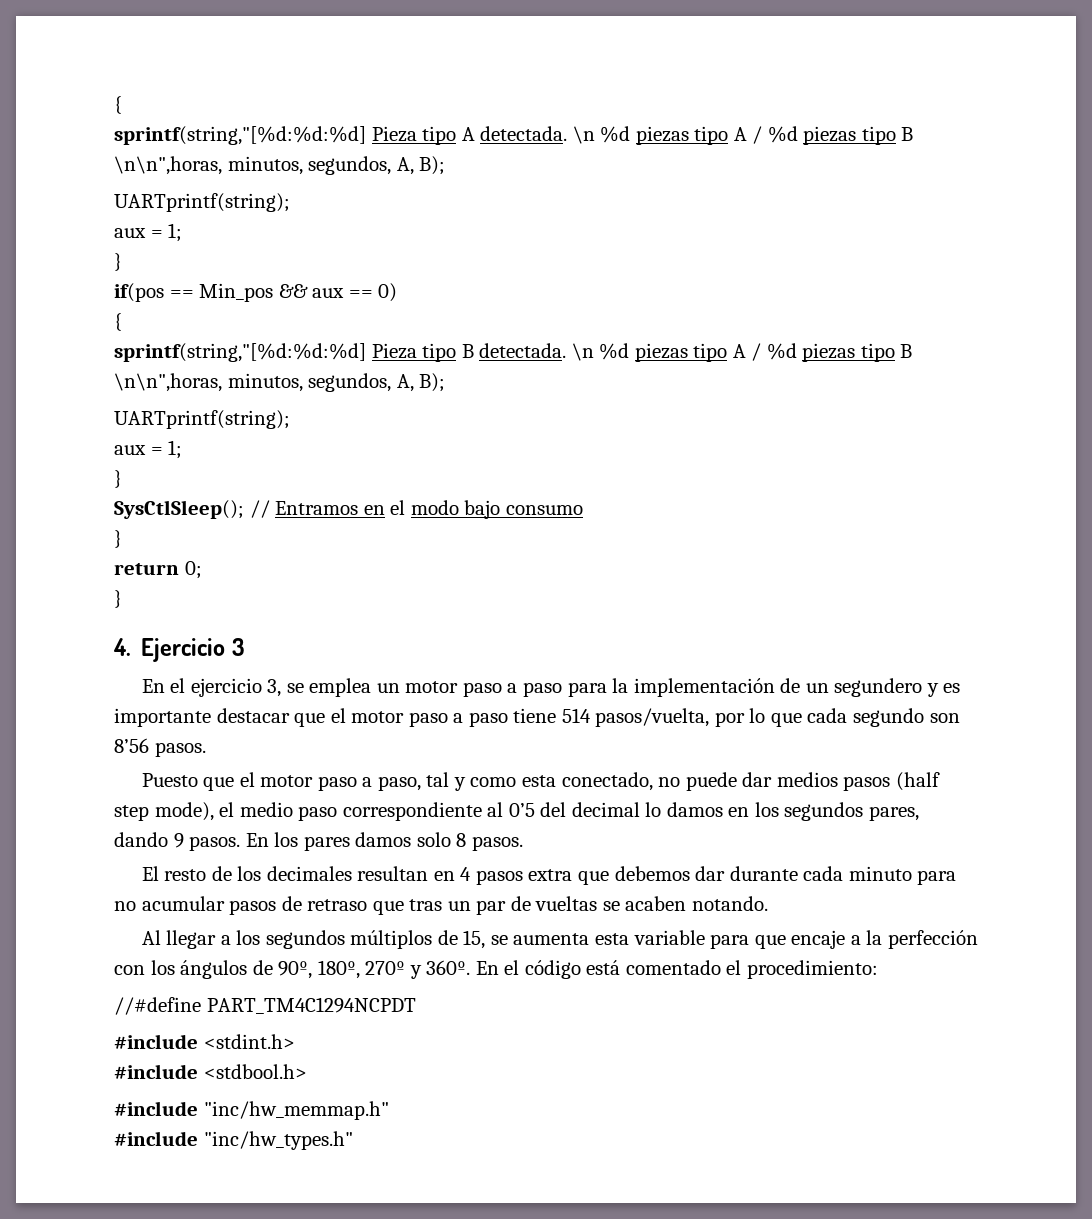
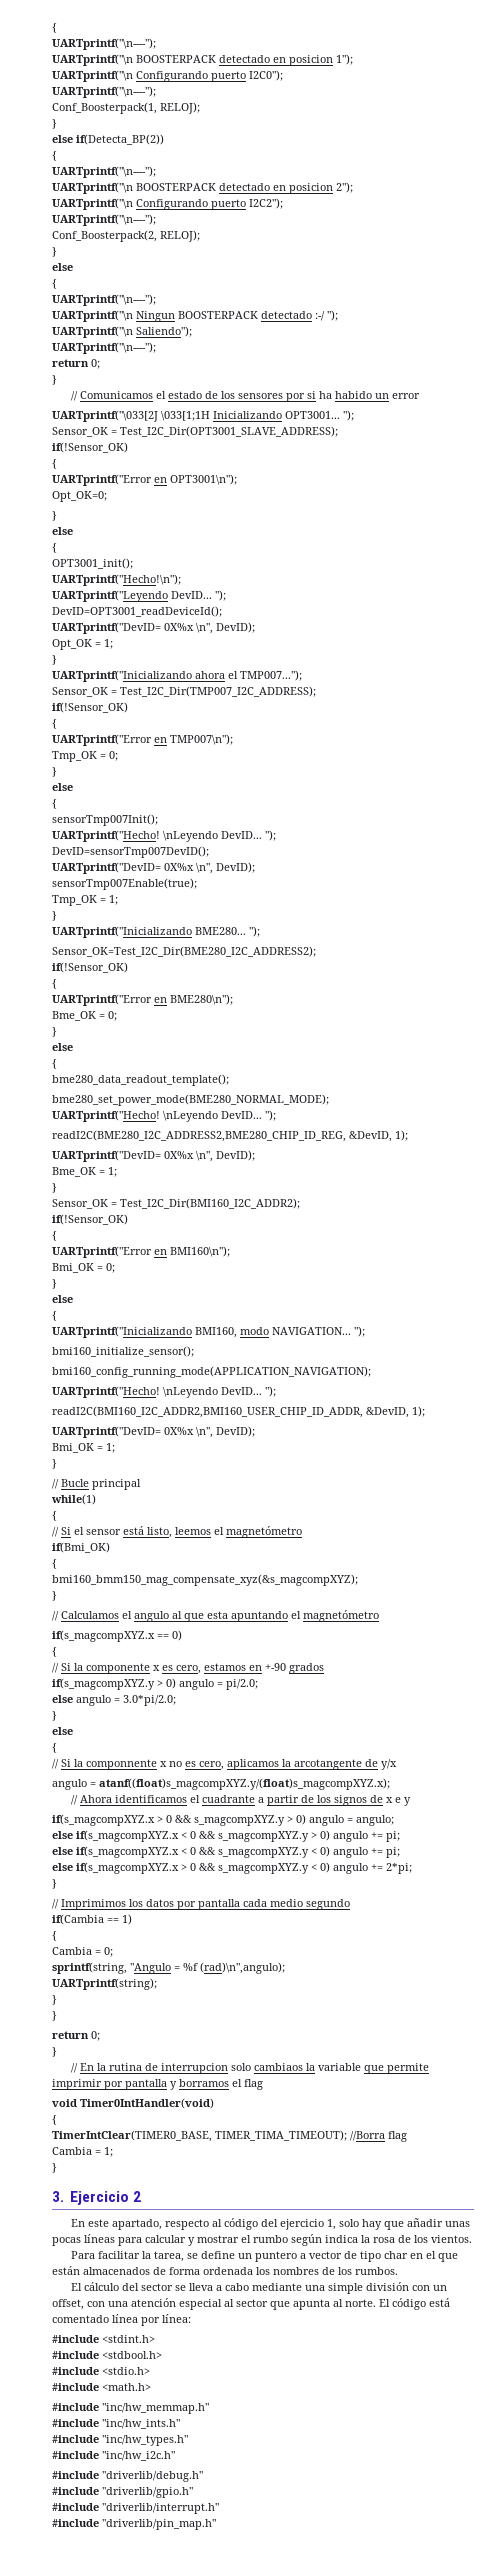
[114,96,122,114] [114,126,914,145] [114,156,446,175] [114,193,290,212] [114,223,183,242] [114,253,122,271] [114,283,398,302] [114,313,122,331] [114,343,913,362] [114,373,446,392] [114,410,290,429] [114,440,183,459] [114,470,122,488] [114,500,583,519] [114,530,122,548] [114,561,202,579] [114,590,122,608] [113,638,245,662] [141,678,961,697] [114,708,960,727] [114,738,206,757] [141,772,940,791] [114,802,920,821] [114,832,523,851] [141,866,957,885] [114,896,768,915] [141,930,978,949] [114,960,879,979] [114,997,416,1015] { // sprintf(string,"[%d:%d:%d] Pieza tipo A detectada. \n %d piezas tipo A / %d piezas tipo B \n\n",horas, minutos, segundos, A, B); // UARTprintf(string); // aux = 1; // } // if(pos == Min_pos && aux == 0) // { // sprintf(string,"[%d:%d:%d] Pieza tipo B detectada. \n %d piezas tipo A / %d piezas tipo B \n\n",horas, minutos, segundos, A, B); // UARTprintf(string); // aux = 1; // } // SysCtlSleep(); // Entramos en el modo bajo consumo // } // return 0; // } // 4. Ejercicio 3 // En el ejercicio 3, se emplea un motor paso a paso para la implementación de un segundero y es importante destacar que el motor paso a paso tiene 514 pasos/vuelta, por lo que cada segundo son 8’56 pasos. // Puesto que el motor paso a paso, tal y como esta conectado, no puede dar medios pasos (half step mode), el medio paso correspondiente al 0’5 del decimal lo damos en los segundos pares, dando 9 pasos. En los pares damos solo 8 pasos. // El resto de los decimales resultan en 4 pasos extra que debemos dar durante cada minuto para no acumular pasos de retraso que tras un par de vueltas se acaben notando. // Al llegar a los segundos múltiplos de 15, se aumenta esta variable para que encaje a la perfección con los ángulos de 90º, 180º, 270º y 360º. En el código está comentado el procedimiento: // //#define PART_TM4C1294NCPDT -> [52,23,57,33] [52,38,156,50] [52,54,353,66] [52,70,283,82] [52,86,156,98] [52,102,200,114] [52,119,57,129] [52,134,164,145] [52,151,57,161] [52,166,156,178] [52,182,353,194] [52,198,283,210] [52,214,156,226] [52,230,200,242] [52,247,57,257] [52,263,73,271] [52,279,57,289] [52,294,156,306] [52,310,338,322] [52,326,192,338] [52,342,156,354] [52,359,100,369] [52,375,57,385] [70,391,420,402] [52,410,354,422] [52,426,338,437] [52,442,128,453] [52,459,57,469] [52,474,237,486] [52,491,107,502] [52,511,57,521] [52,527,73,535] [52,543,57,553] [52,558,133,569] [52,574,181,586] [52,590,226,602] [52,606,222,617] [52,622,255,634] [52,639,113,650] [52,655,57,665] [52,670,302,682] [52,686,316,697] [52,702,128,713] [52,719,57,729] [52,734,233,746] [52,751,118,762] [52,767,57,777] [52,783,73,791] [52,799,57,809] [52,814,158,826] [52,830,276,842] [52,846,209,858] [52,862,255,874] [52,878,197,890] [52,895,118,906] [52,911,57,921] [52,926,260,938] [52,946,316,957] [52,962,128,973] [52,979,57,989] [52,994,233,1006] [52,1011,117,1021] [52,1027,57,1037] [52,1043,73,1051] [52,1059,57,1069] [52,1074,229,1086] [52,1094,329,1106] [52,1110,276,1122] [52,1130,408,1142] [52,1150,255,1162] [52,1167,117,1177] [52,1183,57,1193] [52,1198,300,1209] [52,1214,128,1225] [52,1231,57,1241] [52,1246,230,1258] [52,1263,115,1273] [52,1279,57,1289] [52,1295,73,1303] [52,1311,57,1321] [52,1326,365,1338] [52,1346,194,1357] [52,1366,371,1378] [52,1386,276,1398] [52,1406,425,1418] [52,1426,255,1438] [52,1443,115,1453] [52,1459,57,1469] [52,1479,141,1490] [51,1494,96,1505] [52,1511,57,1521] [52,1526,302,1538] [52,1542,110,1553] [52,1559,57,1569] [52,1574,358,1586] [52,1591,57,1601] [52,1610,379,1622] [52,1630,182,1642] [52,1647,57,1657] [52,1663,324,1674] [52,1678,258,1690] [52,1695,176,1706] [52,1711,57,1721] [52,1727,73,1735] [52,1743,57,1753] [52,1759,397,1770] [52,1778,390,1790] [70,1795,411,1806] [52,1814,394,1826] [52,1830,400,1842] [52,1846,400,1858] [52,1862,412,1874] [52,1879,57,1889] [52,1899,350,1910] [52,1914,132,1925] [52,1931,57,1941] [52,1947,113,1957] [52,1962,285,1974] [52,1978,157,1990] [52,1995,57,2005] [52,2011,57,2021] [52,2031,100,2041] [52,2047,57,2057] [70,2063,429,2074] [52,2079,263,2090] [52,2098,214,2109] [52,2115,57,2125] [52,2130,407,2142] [52,2147,113,2157] [52,2163,57,2173] [52,2191,141,2205] [70,2218,470,2230] [52,2234,472,2246] [70,2251,458,2262] [52,2266,398,2275] [70,2282,447,2294] [52,2298,450,2310] [52,2314,191,2326] { // UARTprintf("\n----"); // UARTprintf("\n BOOSTERPACK detectado en posicion 1"); // UARTprintf("\n Configurando puerto I2C0"); // UARTprintf("\n----"); // Conf_Boosterpack(1, RELOJ); // } // else if(Detecta_BP(2)) // { // UARTprintf("\n----"); // UARTprintf("\n BOOSTERPACK detectado en posicion 2"); // UARTprintf("\n Configurando puerto I2C2"); // UARTprintf("\n----"); // Conf_Boosterpack(2, RELOJ); // } // else // { // UARTprintf("\n----"); // UARTprintf("\n Ningun BOOSTERPACK detectado :-/ "); // UARTprintf("\n Saliendo"); // UARTprintf("\n----"); // return 0; // } // // Comunicamos el estado de los sensores por si ha habido un error // UARTprintf("\033[2J \033[1;1H Inicializando OPT3001... "); // Sensor_OK = Test_I2C_Dir(OPT3001_SLAVE_ADDRESS); // if(!Sensor_OK) // { // UARTprintf("Error en OPT3001\n"); // Opt_OK=0; // } // else // { // OPT3001_init(); // UARTprintf("Hecho!\n"); // UARTprintf("Leyendo DevID... "); // DevID=OPT3001_readDeviceId(); // UARTprintf("DevID= 0X%x \n", DevID); // Opt_OK = 1; // } // UARTprintf("Inicializando ahora el TMP007..."); // Sensor_OK = Test_I2C_Dir(TMP007_I2C_ADDRESS); // if(!Sensor_OK) // { // UARTprintf("Error en TMP007\n"); // Tmp_OK = 0; // } // else // { // sensorTmp007Init(); // UARTprintf("Hecho! \nLeyendo DevID... "); // DevID=sensorTmp007DevID(); // UARTprintf("DevID= 0X%x \n", DevID); // sensorTmp007Enable(true); // Tmp_OK = 1; // } // UARTprintf("Inicializando BME280... "); // Sensor_OK=Test_I2C_Dir(BME280_I2C_ADDRESS2); // if(!Sensor_OK) // { // UARTprintf("Error en BME280\n"); // Bme_OK = 0; // } // else // { // bme280_data_readout_template(); // bme280_set_power_mode(BME280_NORMAL_MODE); // UARTprintf("Hecho! \nLeyendo DevID... "); // readI2C(BME280_I2C_ADDRESS2,BME280_CHIP_ID_REG, &DevID, 1); // UARTprintf("DevID= 0X%x \n", DevID); // Bme_OK = 1; // } // Sensor_OK = Test_I2C_Dir(BMI160_I2C_ADDR2); // if(!Sensor_OK) // { // UARTprintf("Error en BMI160\n"); // Bmi_OK = 0; // } // else // { // UARTprintf("Inicializando BMI160, modo NAVIGATION... "); // bmi160_initialize_sensor(); // bmi160_config_running_mode(APPLICATION_NAVIGATION); // UARTprintf("Hecho! \nLeyendo DevID... "); // readI2C(BMI160_I2C_ADDR2,BMI160_USER_CHIP_ID_ADDR, &DevID, 1); // UARTprintf("DevID= 0X%x \n", DevID); // Bmi_OK = 1; // } // // Bucle principal // while(1) // { // // Si el sensor está listo, leemos el magnetómetro // if(Bmi_OK) // { // bmi160_bmm150_mag_compensate_xyz(&s_magcompXYZ); // } // // Calculamos el angulo al que esta apuntando el magnetómetro // if(s_magcompXYZ.x == 0) // { // // Si la componente x es cero, estamos en +-90 grados // if(s_magcompXYZ.y > 0) angulo = pi/2.0; // else angulo = 3.0*pi/2.0; // } // else // { // // Si la componnente x no es cero, aplicamos la arcotangente de y/x // angulo = atanf((float)s_magcompXYZ.y/(float)s_magcompXYZ.x); // // Ahora identificamos el cuadrante a partir de los signos de x e y // if(s_magcompXYZ.x > 0 && s_magcompXYZ.y > 0) angulo = angulo; // else if(s_magcompXYZ.x < 0 && s_magcompXYZ.y > 0) angulo += pi; // else if(s_magcompXYZ.x < 0 && s_magcompXYZ.y < 0) angulo += pi; // else if(s_magcompXYZ.x > 0 && s_magcompXYZ.y < 0) angulo += 2*pi; // } // // Imprimimos los datos por pantalla cada medio segundo // if(Cambia == 1) // { // Cambia = 0; // sprintf(string, "Angulo = %f (rad)\n",angulo); // UARTprintf(string); // } // } // return 0; // } // // En la rutina de interrupcion solo cambiaos la variable que permite imprimir por pantalla y borramos el flag // void Timer0IntHandler(void) // { // TimerIntClear(TIMER0_BASE, TIMER_TIMA_TIMEOUT); //Borra flag // Cambia = 1; // } // 3. Ejercicio 2 // En este apartado, respecto al código del ejercicio 1, solo hay que añadir unas pocas líneas para calcular y mostrar el rumbo según indica la rosa de los vientos. // Para facilitar la tarea, se define un puntero a vector de tipo char en el que están almacenados de forma ordenada los nombres de los rumbos. // El cálculo del sector se lleva a cabo mediante una simple división con un offset, con una atención especial al sector que apunta al norte. El código está comentado línea por línea:
(307, 1071) none -> [52,2367,150,2375] [52,2383,151,2391] // #include <stdio.h> // #include <math.h>
(389, 1110) none -> [52,2419,180,2429] // #include "inc/hw_ints.h"
(353, 1140) none -> [52,2451,175,2461] [52,2471,203,2482] [52,2487,193,2498] [52,2503,219,2514] [52,2519,216,2530] // #include "inc/hw_i2c.h" // #include "driverlib/debug.h" // #include "driverlib/gpio.h" // #include "driverlib/interrupt.h" // #include "driverlib/pin_map.h"

